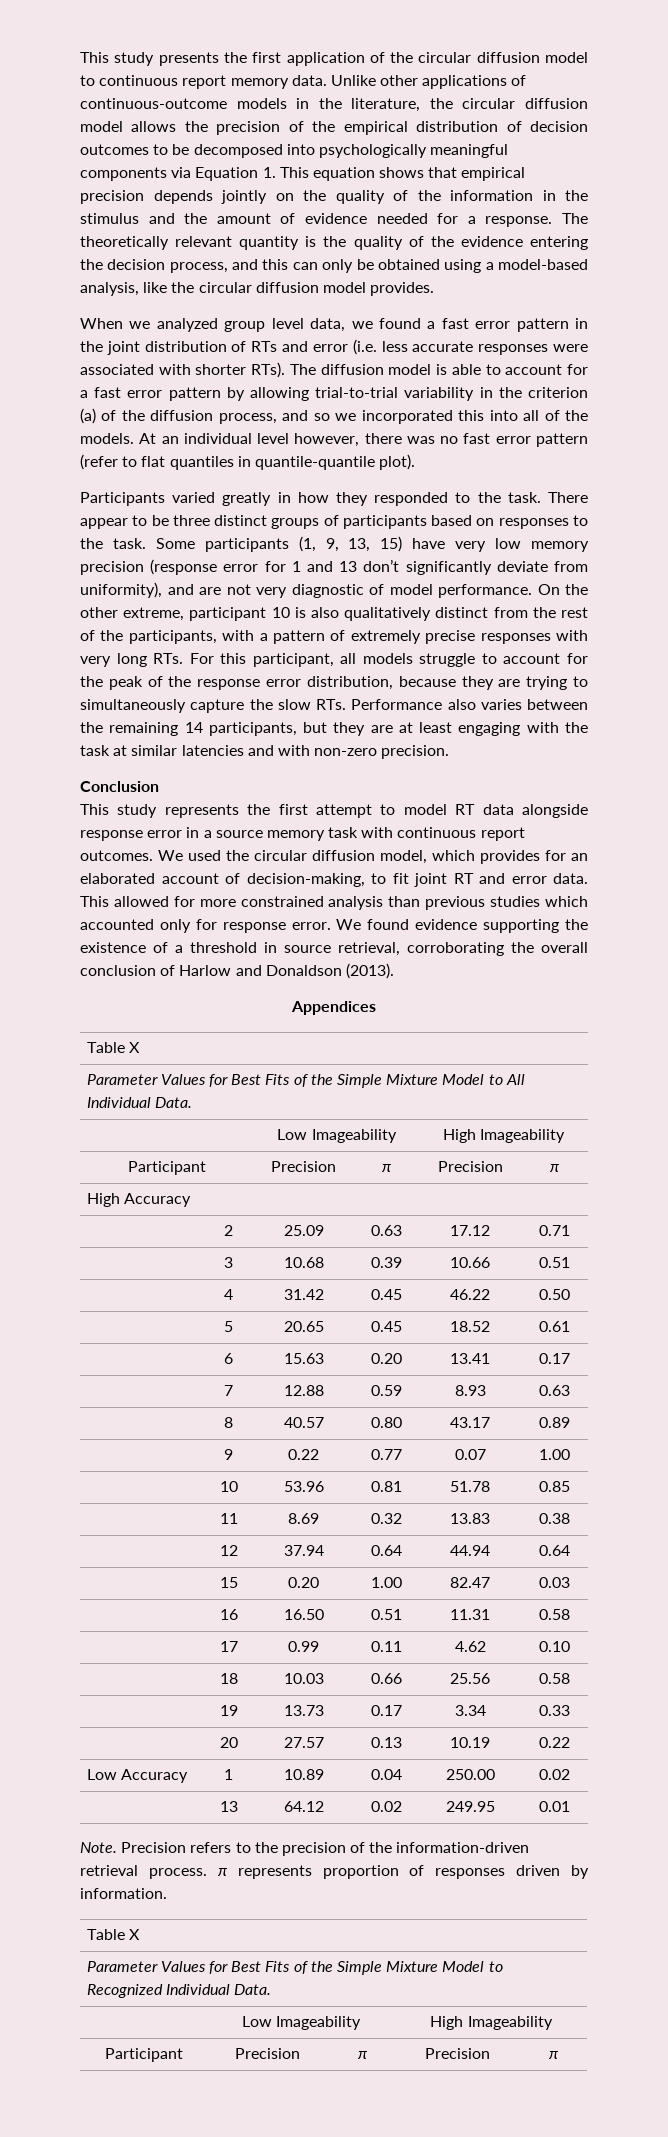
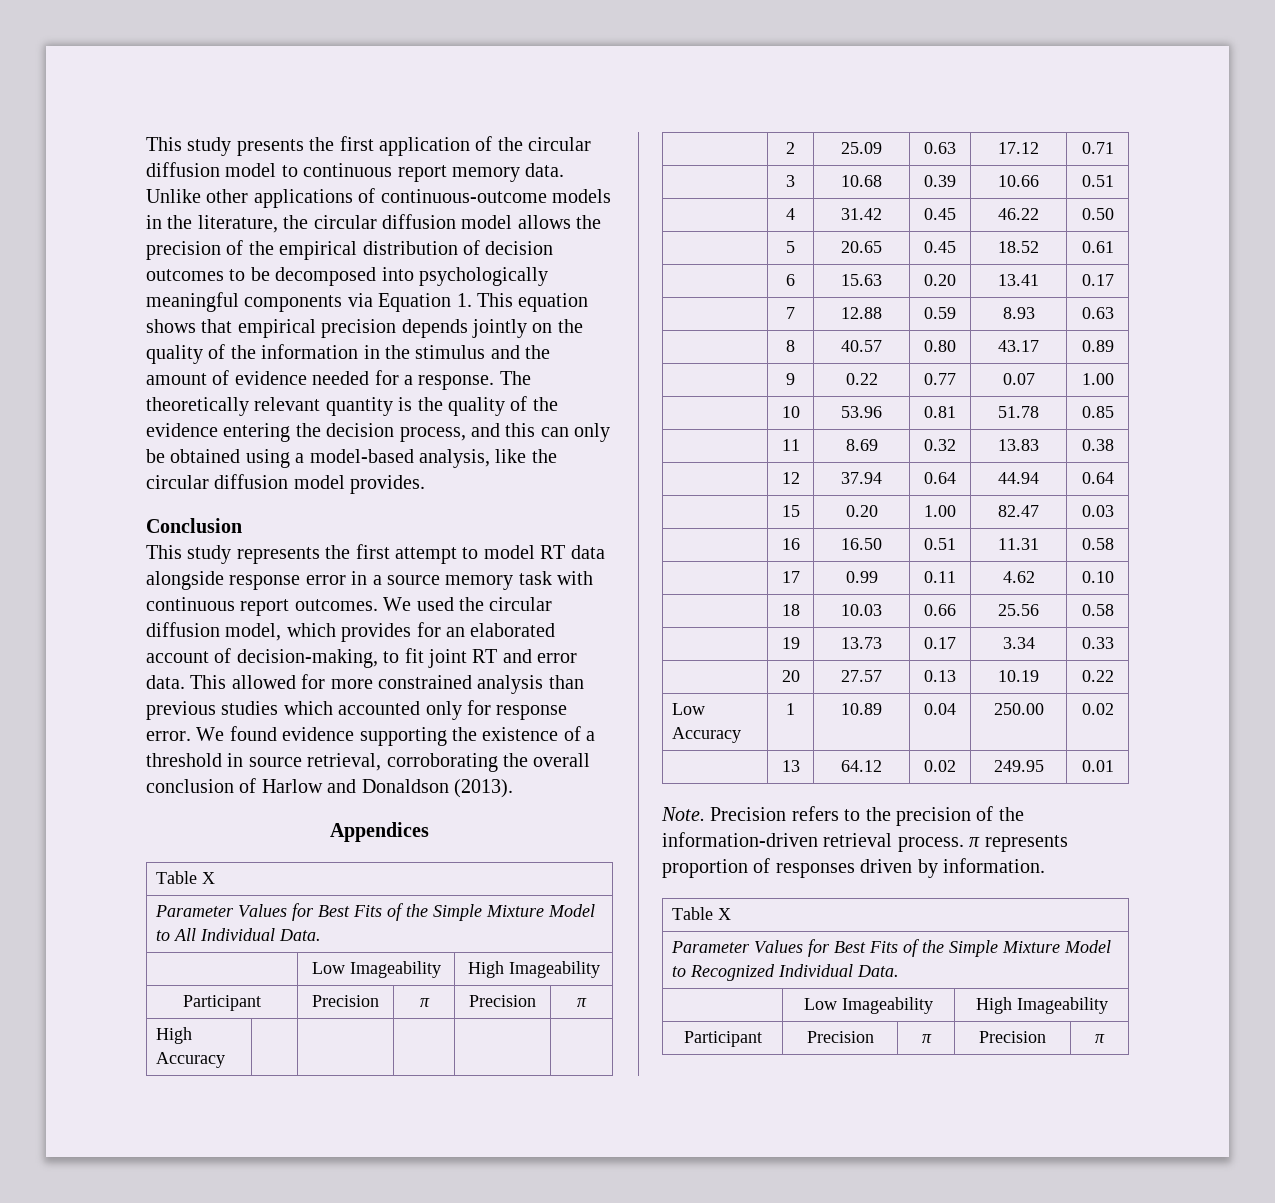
[80,318,588,332] [80,339,588,355] [80,362,589,378] [80,387,588,401] [80,408,588,424] [80,433,588,447] [80,454,416,470] [80,492,588,506] [80,515,588,529] [80,536,589,552] [80,559,588,575] [80,582,588,598] [80,607,588,621] [80,630,588,644] [80,653,588,667] [80,676,588,690] [80,699,588,713] [80,722,588,736] [80,745,450,759] // When we analyzed group level data, we found a fast error pattern in the joint distribution of RTs and error (i.e. less accurate responses were associated with shorter RTs). The diffusion model is able to account for a fast error pattern by allowing trial-to-trial variability in the criterion (a) of the diffusion process, and so we incorporated this into all of the models. At an individual level however, there was no fast error pattern (refer to flat quantiles in quantile-quantile plot). // Participants varied greatly in how they responded to the task. There appear to be three distinct groups of participants based on responses to the task. Some participants (1, 9, 13, 15) have very low memory precision (response error for 1 and 13 don’t significantly deviate from uniformity), and are not very diagnostic of model performance. On the other extreme, participant 10 is also qualitatively distinct from the rest of the participants, with a pattern of extremely precise responses with very long RTs. For this participant, all models struggle to account for the peak of the response error distribution, because they are trying to simultaneously capture the slow RTs. Performance also varies between the remaining 14 participants, but they are at least engaging with the task at similar latencies and with non-zero precision. -> (426, 484) none

